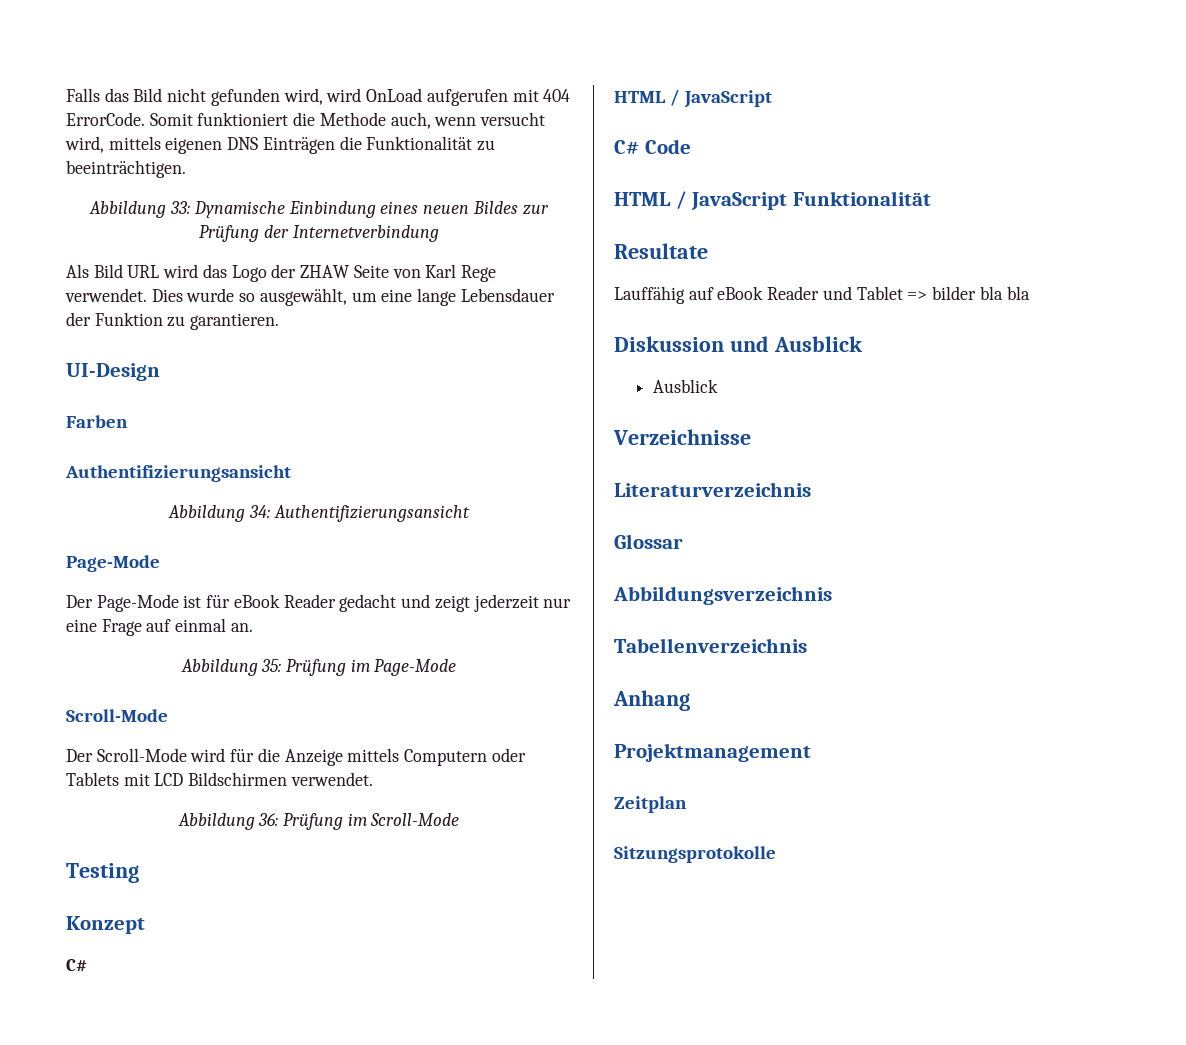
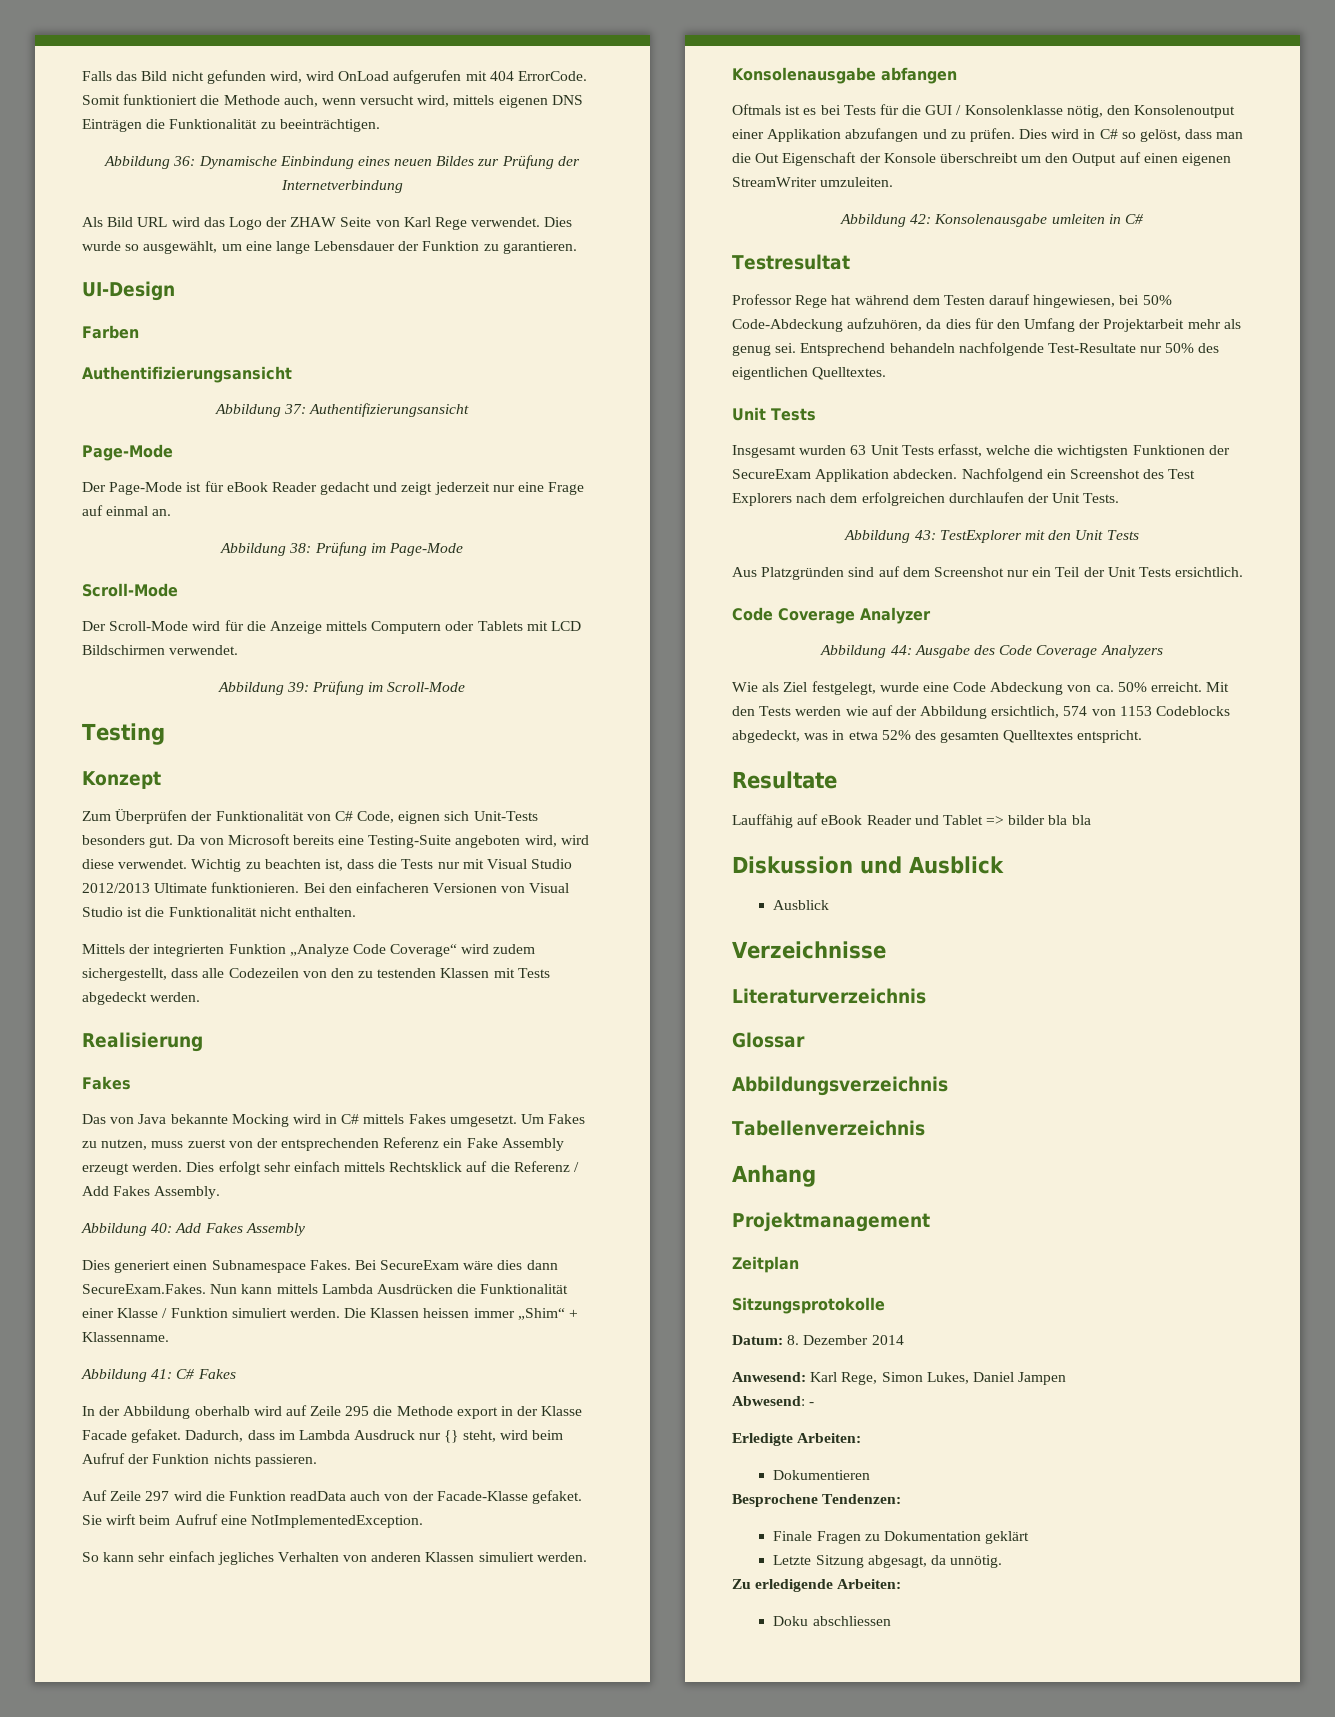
[170,201,191,214] 33: -> [173,156,196,166] 36:
[249,505,270,518] 34: -> [284,404,306,414] 37:
[261,659,282,672] 35: -> [289,543,312,553] 38:
[258,813,279,826] 36: -> [286,682,309,692] 39:
[66,959,87,972] [614,89,773,108] [614,139,691,154] [614,191,931,210] C# // HTML / JavaScript // C# Code // HTML / JavaScript Funktionalität -> [82,809,538,824] [82,834,589,848] [82,859,573,872] [82,882,570,893] [82,907,356,917] [82,944,536,957] [82,968,550,981] [82,992,201,1005] [82,1032,203,1052] [82,1076,131,1090] [82,1114,586,1127] [82,1137,564,1151] [82,1161,580,1175] [82,1186,221,1199] [81,1223,305,1236] [82,1260,558,1273] [82,1284,569,1294] [82,1308,579,1320] [82,1332,169,1342] [81,1369,236,1382] [82,1405,583,1419] [82,1429,564,1443] [82,1453,317,1467] [82,1490,583,1504] [82,1514,423,1528] [82,1551,587,1565] [732,67,957,84] [732,104,1236,118] [732,128,1244,142] [732,152,1232,166] [732,177,894,187] [840,214,1143,227] [732,254,850,270] [732,294,1172,308] [732,318,1241,332] [732,342,1220,356] [732,367,887,380] [732,407,816,421] [732,444,1230,458] [732,468,1196,482] [732,492,1120,506] [844,530,1139,543] [732,566,1244,580] [732,607,931,624] [820,645,1163,658] [732,681,1230,695] [732,705,1231,719] [732,730,1143,743] Zum Überprüfen der Funktionalität von C# Code, eignen sich Unit-Tests besonders gut. Da von Microsoft bereits eine Testing-Suite angeboten wird, wird diese verwendet. Wichtig zu beachten ist, dass die Tests nur mit Visual Studio 2012/2013 Ultimate funktionieren. Bei den einfacheren Versionen von Visual Studio ist die Funktionalität nicht enthalten. // Mittels der integrierten Funktion „Analyze Code Coverage“ wird zudem sichergestellt, dass alle Codezeilen von den zu testenden Klassen mit Tests abgedeckt werden. // Realisierung // Fakes // Das von Java bekannte Mocking wird in C# mittels Fakes umgesetzt. Um Fakes zu nutzen, muss zuerst von der entsprechenden Referenz ein Fake Assembly erzeugt werden. Dies erfolgt sehr einfach mittels Rechtsklick auf die Referenz / Add Fakes Assembly. // Abbildung 40: Add Fakes Assembly // Dies generiert einen Subnamespace Fakes. Bei SecureExam wäre dies dann SecureExam.Fakes. Nun kann mittels Lambda Ausdrücken die Funktionalität einer Klasse / Funktion simuliert werden. Die Klassen heissen immer „Shim“ + Klassenname. // Abbildung 41: C# Fakes // In der Abbildung oberhalb wird auf Zeile 295 die Methode export in der Klasse Facade gefaket. Dadurch, dass im Lambda Ausdruck nur {} steht, wird beim Aufruf der Funktion nichts passieren. // Auf Zeile 297 wird die Funktion readData auch von der Facade-Klasse gefaket. Sie wirft beim Aufruf eine NotImplementedException. // So kann sehr einfach jegliches Verhalten von anderen Klassen simuliert werden. // Konsolenausgabe abfangen // Oftmals ist es bei Tests für die GUI / Konsolenklasse nötig, den Konsolenoutput einer Applikation abzufangen und zu prüfen. Dies wird in C# so gelöst, dass man die Out Eigenschaft der Konsole überschreibt um den Output auf einen eigenen StreamWriter umzuleiten. // Abbildung 42: Konsolenausgabe umleiten in C# // Testresultat // Professor Rege hat während dem Testen darauf hingewiesen, bei 50% Code-Abdeckung aufzuhören, da dies für den Umfang der Projektarbeit mehr als genug sei. Entsprechend behandeln nachfolgende Test-Resultate nur 50% des eigentlichen Quelltextes. // Unit Tests // Insgesamt wurden 63 Unit Tests erfasst, welche die wichtigsten Funktionen der SecureExam Applikation abdecken. Nachfolgend ein Screenshot des Test Explorers nach dem erfolgreichen durchlaufen der Unit Tests. // Abbildung 43: TestExplorer mit den Unit Tests // Aus Platzgründen sind auf dem Screenshot nur ein Teil der Unit Tests ersichtlich. // Code Coverage Analyzer // Abbildung 44: Ausgabe des Code Coverage Analyzers // Wie als Ziel festgelegt, wurde eine Code Abdeckung von ca. 50% erreicht. Mit den Tests werden wie auf der Abbildung ersichtlich, 574 von 1153 Codeblocks abgedeckt, was in etwa 52% des gesamten Quelltextes entspricht.
(776, 854) none -> [732,1335,904,1345] [732,1372,1067,1385] [732,1396,815,1406] [732,1433,862,1446] [773,1470,871,1480] [732,1494,902,1507] [773,1531,1030,1544] [773,1555,1003,1568] [732,1579,902,1592] [773,1616,891,1626] // Datum: 8. Dezember 2014 // Anwesend: Karl Rege, Simon Lukes, Daniel Jampen // Abwesend: - // Erledigte Arbeiten: // Dokumentieren // Besprochene Tendenzen: // Finale Fragen zu Dokumentation geklärt // Letzte Sitzung abgesagt, da unnötig. // Zu erledigende Arbeiten: // Doku abschliessen

